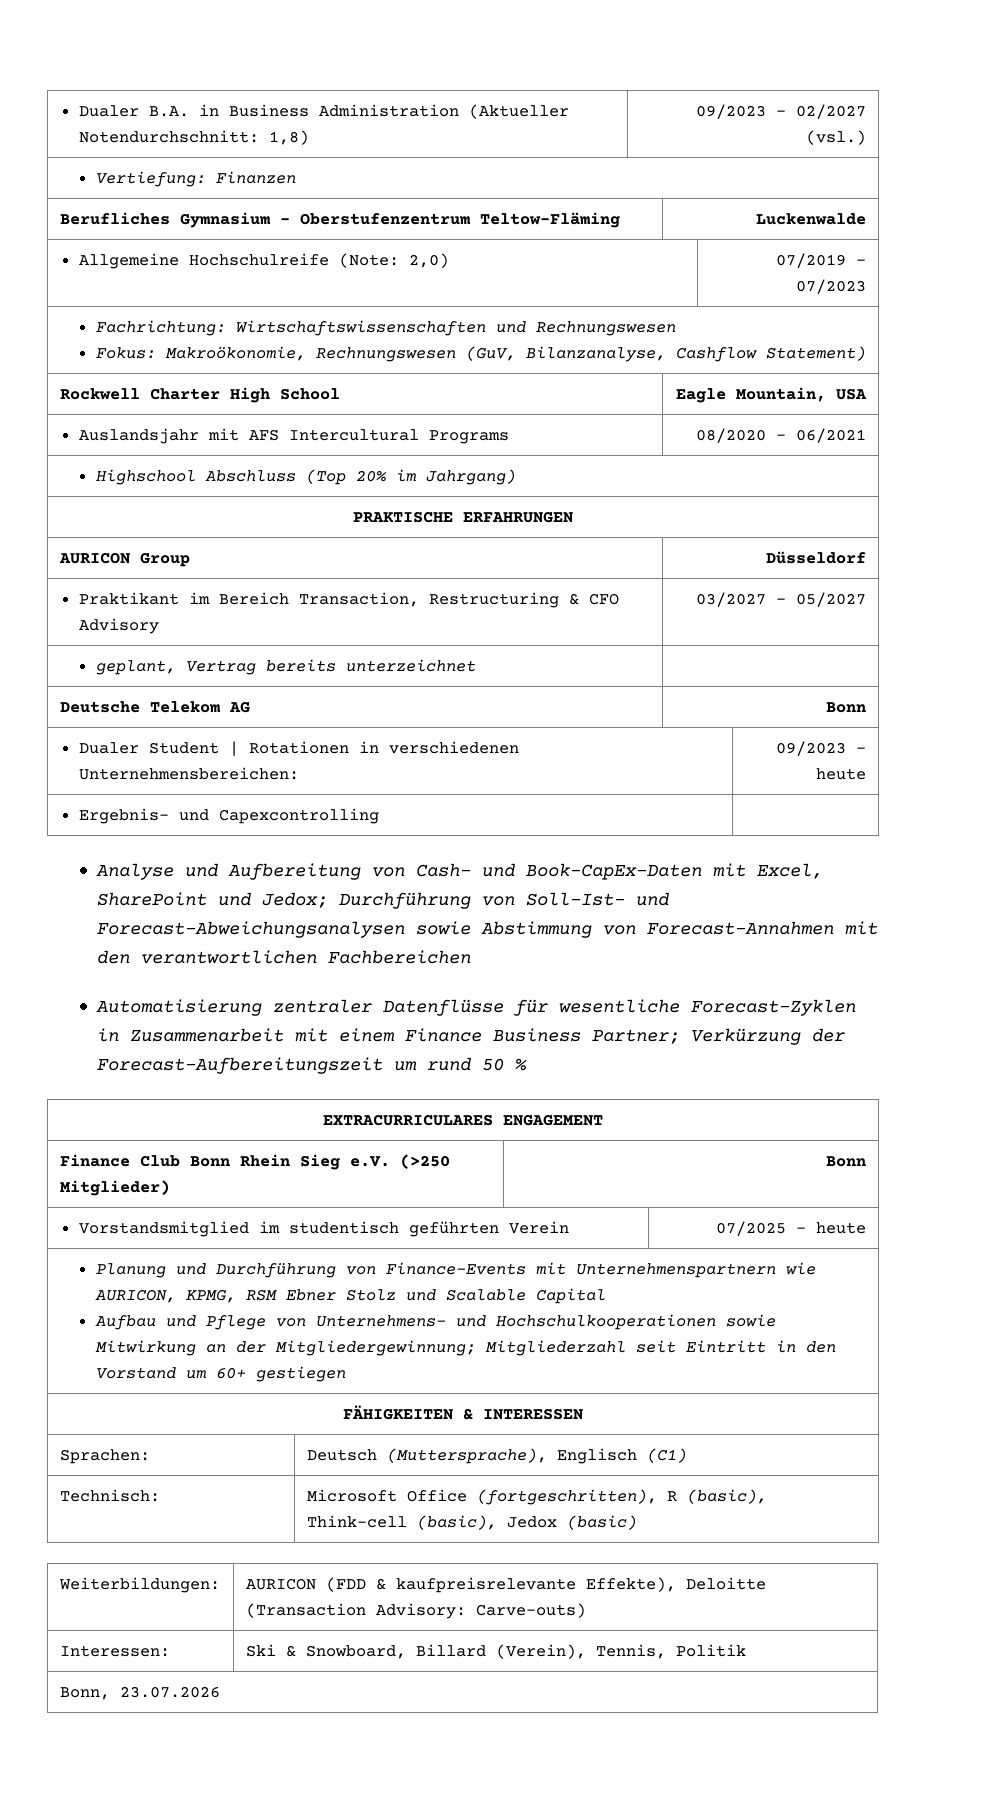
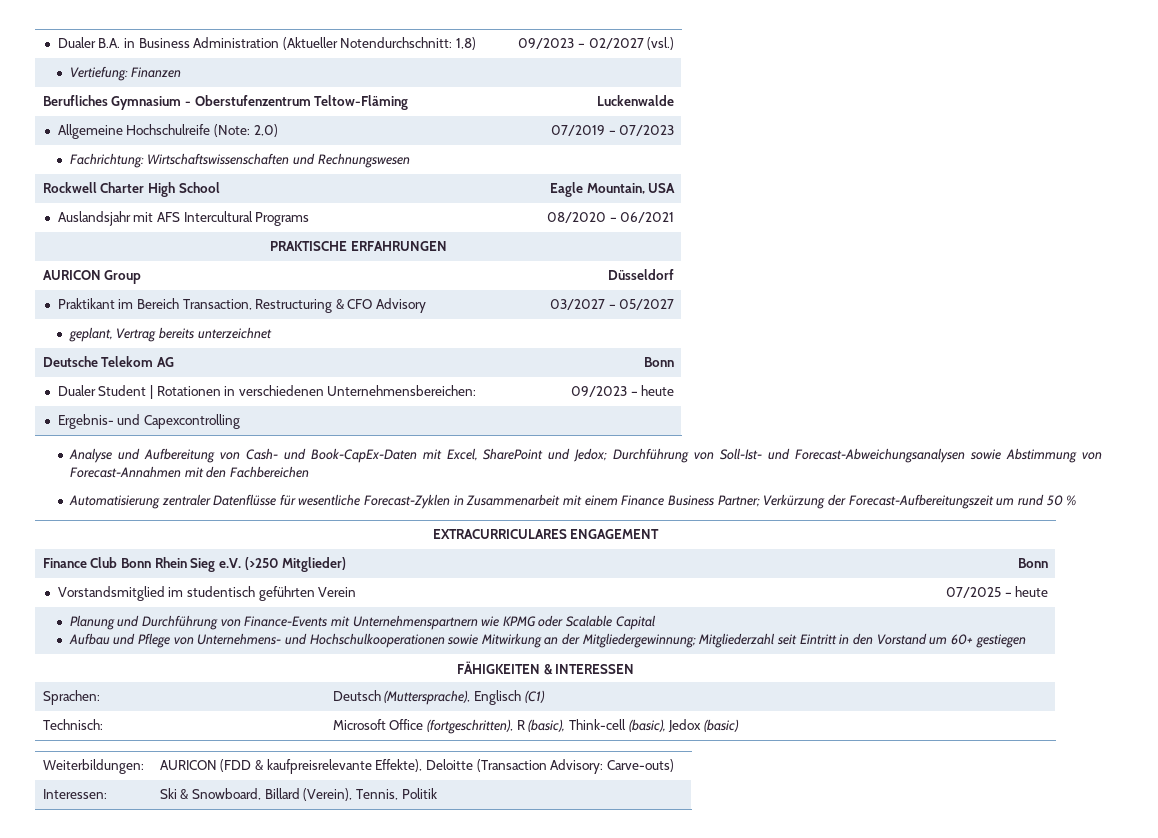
[95,346,866,362] // Fokus: Makroökonomie, Rechnungswesen (GuV, Bilanzanalyse, Cashflow Statement) -> (410, 160) none
[95,469,516,485] // Highschool Abschluss (Top 20% im Jahrgang) -> (675, 217) none
[140,950,317,964] verantwortlichen -> (227, 472) none
[94,1289,436,1303] AURICON, KPMG, RSM Ebner Stolz und -> [502,615,564,627] KPMG oder
[59,1686,220,1700] // Bonn, 23.07.2026 -> (437, 793) none

